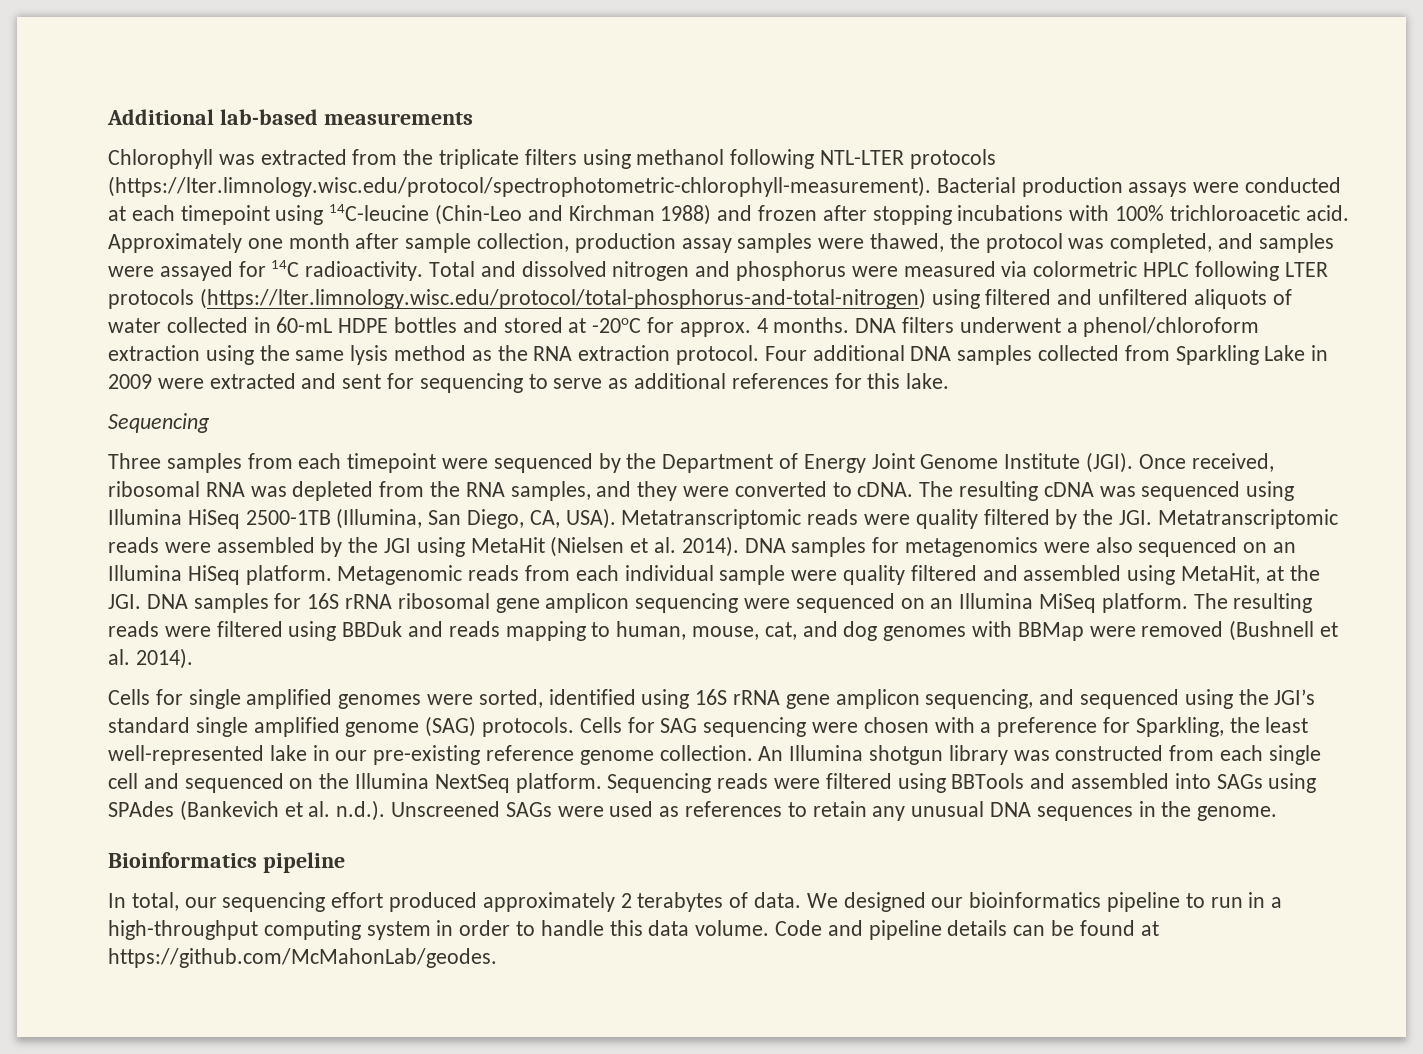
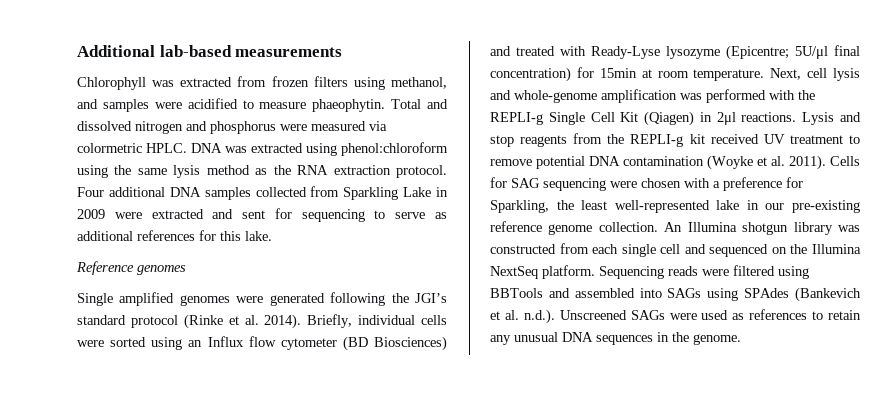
[403,149,996,169] [108,176,1342,197] [108,204,1349,225] [108,233,1334,253] [108,260,424,281] the triplicate filters using methanol following NTL-LTER protocols (https://lter.limnology.wisc.edu/protocol/spectrophotometric-chlorophyll-measurement). Bacterial production assays were conducted at each timepoint using 14C-leucine (Chin-Leo and Kirchman 1988) and frozen after stopping incubations with 100% trichloroacetic acid. Approximately one month after sample collection, production assay samples were thawed, the protocol was completed, and samples were assayed for 14C radioactivity. -> [271,76,447,90] [77,98,386,112] frozen filters using methanol, and samples were acidified to measure phaeophytin.
[1143,261,1328,281] [108,288,1292,309] [108,317,1260,337] [108,345,200,361] HPLC following LTER protocols (https://lter.limnology.wisc.edu/protocol/total-phosphorus-and-total-nitrogen) using filtered and unfiltered aliquots of water collected in 60-mL HDPE bottles and stored at -20oC for approx. 4 months. DNA filters underwent a phenol/chloroform extraction -> [146,142,448,156] HPLC. DNA was extracted using phenol:chloroform
[108,413,210,433] [108,452,1274,473] [108,481,1295,501] [108,508,1338,529] [108,536,1297,557] [108,565,1320,585] [108,593,1313,613] [108,620,1339,641] [108,648,193,669] [108,689,1316,709] [108,716,575,737] Sequencing // Three samples from each timepoint were sequenced by the Department of Energy Joint Genome Institute (JGI). Once received, ribosomal RNA was depleted from the RNA samples, and they were converted to cDNA. The resulting cDNA was sequenced using Illumina HiSeq 2500-1TB (Illumina, San Diego, CA, USA). Metatranscriptomic reads were quality filtered by the JGI. Metatranscriptomic reads were assembled by the JGI using MetaHit (Nielsen et al. 2014). DNA samples for metagenomics were also sequenced on an Illumina HiSeq platform. Metagenomic reads from each individual sample were quality filtered and assembled using MetaHit, at the JGI. DNA samples for 16S rRNA ribosomal gene amplicon sequencing were sequenced on an Illumina MiSeq platform. The resulting reads were filtered using BBDuk and reads mapping to human, mouse, cat, and dog genomes with BBMap were removed (Bushnell et al. 2014). // Cells for single amplified genomes were sorted, identified using 16S rRNA gene amplicon sequencing, and sequenced using the JGI’s standard single amplified genome (SAG) protocols. -> [76,261,186,275] [77,292,447,306] [77,314,447,329] [77,336,447,351] [490,45,860,60] [490,67,860,82] [490,89,815,103] [490,111,861,126] [490,133,860,147] [490,155,826,170] Reference genomes // Single amplified genomes were generated following the JGI’s standard protocol (Rinke et al. 2014). Briefly, individual cells were sorted using an Influx flow cytometer (BD Biosciences) and treated with Ready-Lyse lysozyme (Epicentre; 5U/μl final concentration) for 15min at room temperature. Next, cell lysis and whole-genome amplification was performed with the REPLI-g Single Cell Kit (Qiagen) in 2μl reactions. Lysis and stop reagents from the REPLI-g kit received UV treatment to remove potential DNA contamination (Woyke et al. 2011).
[108,852,345,873] [108,892,1283,912] [108,920,1159,940] [108,948,497,968] // Bioinformatics pipeline // In total, our sequencing effort produced approximately 2 terabytes of data. We designed our bioinformatics pipeline to run in a high-throughput computing system in order to handle this data volume. Code and pipeline details can be found at https://github.com/McMahonLab/geodes. -> (741, 339) none

